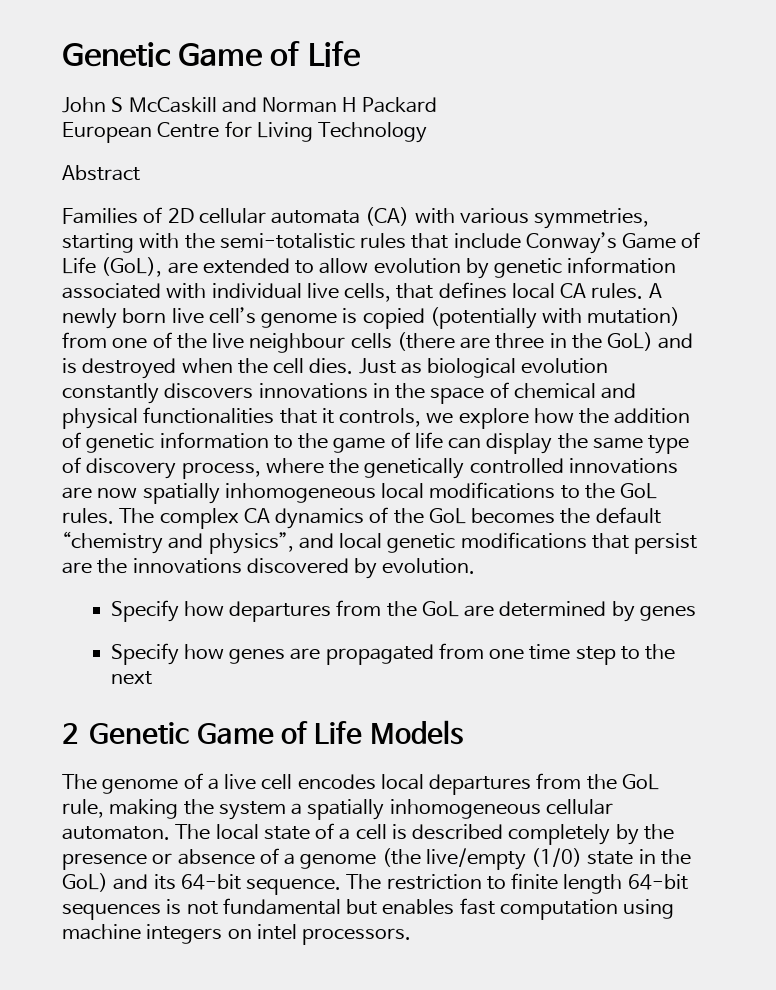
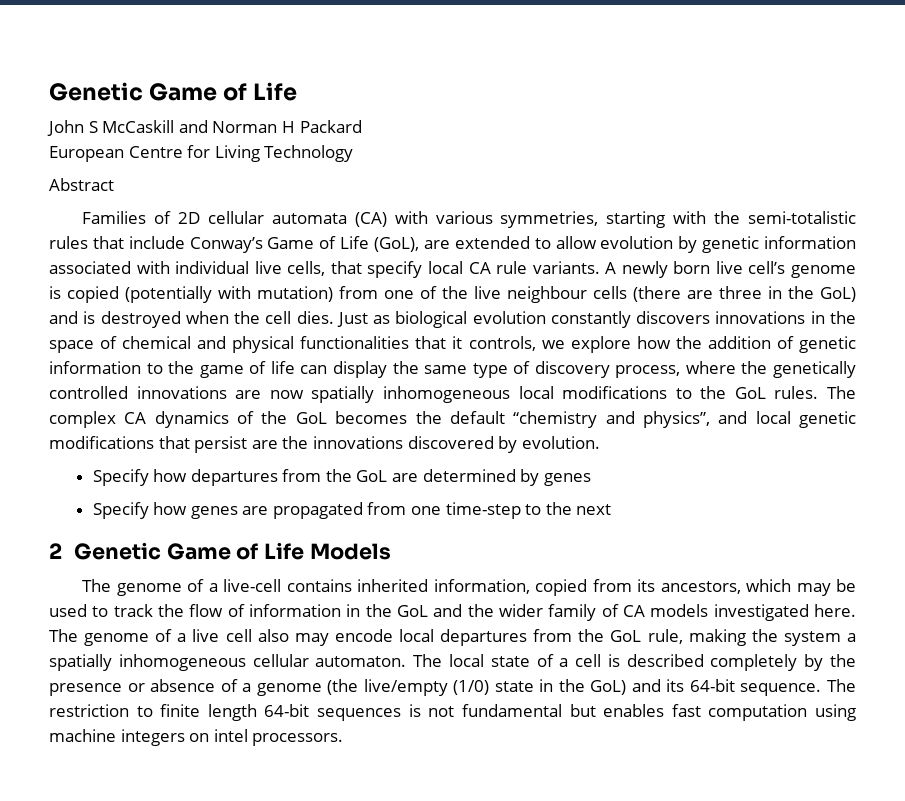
[438,282,507,299] defines -> [367,261,423,278] specify
[591,283,644,299] rules. -> [496,261,600,274] rule variants.
[529,644,616,665] time step -> [445,502,521,519] time-step
[224,774,376,790] live cell encodes -> [223,579,857,596] [49,604,857,621] [49,629,393,646] live-cell contains inherited information, copied from its ancestors, which may be used to track the flow of information in the GoL and the wider family of CA models investigated here. The genome of a live cell also may encode

